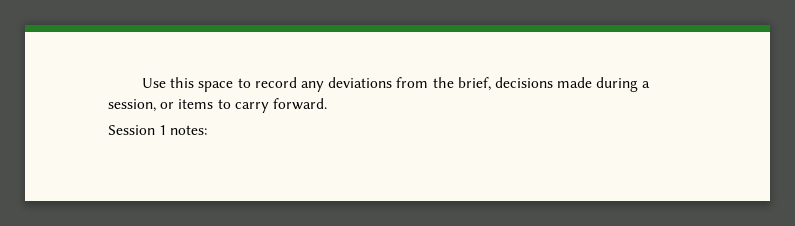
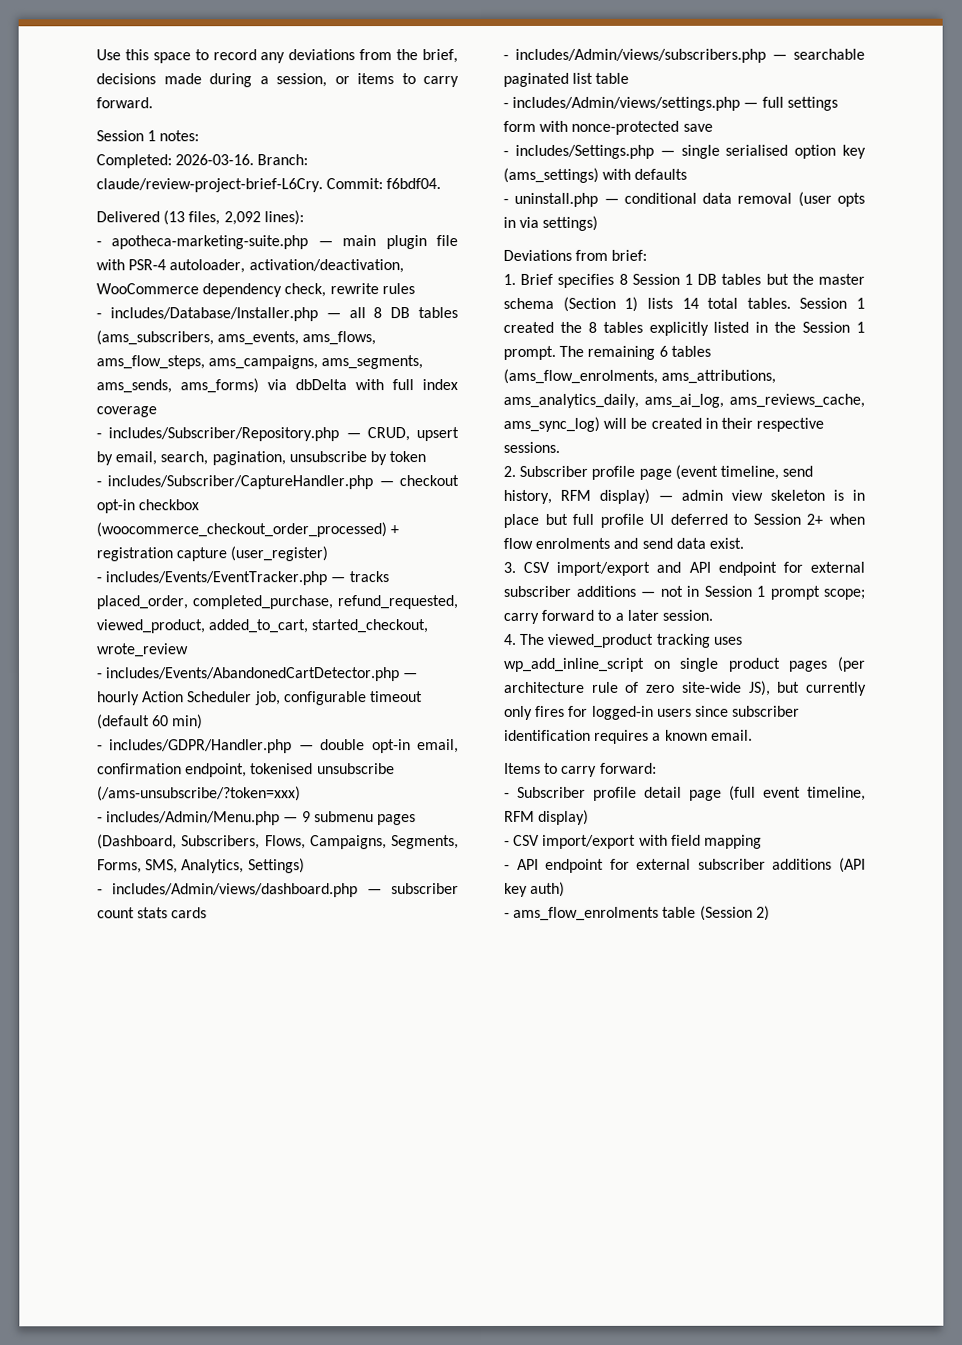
(208, 130) none -> [96,154,309,169] [96,178,442,193] [96,210,304,226] [96,235,458,250] [96,259,404,274] [96,283,415,298] [96,307,458,322] [96,330,377,346] [96,355,424,370] [96,378,458,394] [96,406,157,418] [96,427,459,442] [96,451,427,466] [96,475,459,490] [96,499,200,514] [96,522,400,538] [96,546,329,562] [96,571,389,586] [96,595,458,610] [96,619,429,634] [96,643,188,658] [97,667,419,682] [97,691,423,706] [97,714,204,730] [97,739,459,754] [97,763,395,778] [97,786,301,802] [97,811,416,826] [97,834,459,850] [97,858,305,874] [97,883,459,898] [97,907,208,919] [503,48,865,63] [503,72,630,87] [503,96,838,111] [503,120,713,135] [503,144,866,159] [503,167,688,183] [503,191,865,207] [503,215,599,231] [503,249,648,261] [503,273,865,288] [503,296,865,312] [503,321,865,336] [503,345,711,360] [503,368,777,384] [503,393,865,408] [503,416,825,432] [503,441,560,453] [503,464,814,480] [503,488,865,504] [503,513,865,528] [503,537,744,549] [503,561,865,576] [503,585,865,600] [503,609,713,624] [503,633,742,648] [503,656,865,672] [504,680,867,696] [504,705,801,720] [504,729,753,744] [504,762,657,777] [504,785,866,801] [504,809,590,825] [504,834,762,849] [504,857,866,873] [504,881,566,897] [504,905,770,921] // Completed: 2026-03-16. Branch: claude/review-project-brief-L6Cry. Commit: f6bdf04. // Delivered (13 files, 2,092 lines): // - apotheca-marketing-suite.php — main plugin file with PSR-4 autoloader, activation/deactivation, WooCommerce dependency check, rewrite rules // - includes/Database/Installer.php — all 8 DB tables (ams_subscribers, ams_events, ams_flows, ams_flow_steps, ams_campaigns, ams_segments, ams_sends, ams_forms) via dbDelta with full index coverage // - includes/Subscriber/Repository.php — CRUD, upsert by email, search, pagination, unsubscribe by token // - includes/Subscriber/CaptureHandler.php — checkout opt-in checkbox (woocommerce_checkout_order_processed) + registration capture (user_register) // - includes/Events/EventTracker.php — tracks placed_order, completed_purchase, refund_requested, viewed_product, added_to_cart, started_checkout, wrote_review // - includes/Events/AbandonedCartDetector.php — hourly Action Scheduler job, configurable timeout (default 60 min) // - includes/GDPR/Handler.php — double opt-in email, confirmation endpoint, tokenised unsubscribe (/ams-unsubscribe/?token=xxx) // - includes/Admin/Menu.php — 9 submenu pages (Dashboard, Subscribers, Flows, Campaigns, Segments, Forms, SMS, Analytics, Settings) // - includes/Admin/views/dashboard.php — subscriber count stats cards // - includes/Admin/views/subscribers.php — searchable paginated list table // - includes/Admin/views/settings.php — full settings form with nonce-protected save // - includes/Settings.php — single serialised option key (ams_settings) with defaults // - uninstall.php — conditional data removal (user opts in via settings) // Deviations from brief: // 1. Brief specifies 8 Session 1 DB tables but the master schema (Section 1) lists 14 total tables. Session 1 created the 8 tables explicitly listed in the Session 1 prompt. The remaining 6 tables (ams_flow_enrolments, ams_attributions, ams_analytics_daily, ams_ai_log, ams_reviews_cache, ams_sync_log) will be created in their respective sessions. // 2. Subscriber profile page (event timeline, send history, RFM display) — admin view skeleton is in place but full profile UI deferred to Session 2+ when flow enrolments and send data exist. // 3. CSV import/export and API endpoint for external subscriber additions — not in Session 1 prompt scope; carry forward to a later session. // 4. The viewed_product tracking uses wp_add_inline_script on single product pages (per architecture rule of zero site-wide JS), but currently only fires for logged-in users since subscriber identification requires a known email. // Items to carry forward: // - Subscriber profile detail page (full event timeline, RFM display) // - CSV import/export with field mapping // - API endpoint for external subscriber additions (API key auth) // - ams_flow_enrolments table (Session 2)

